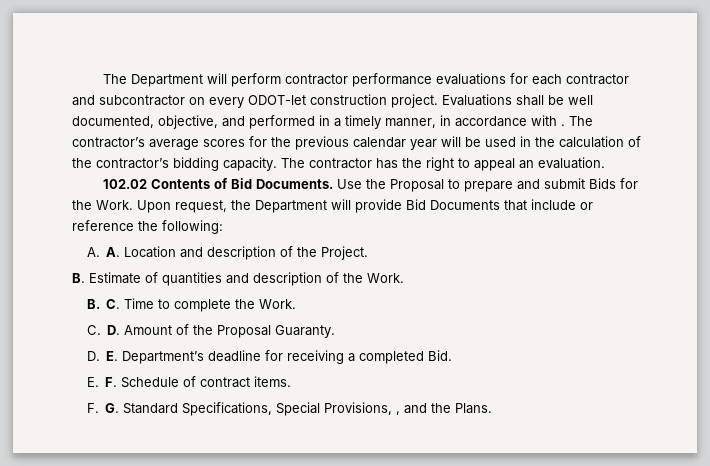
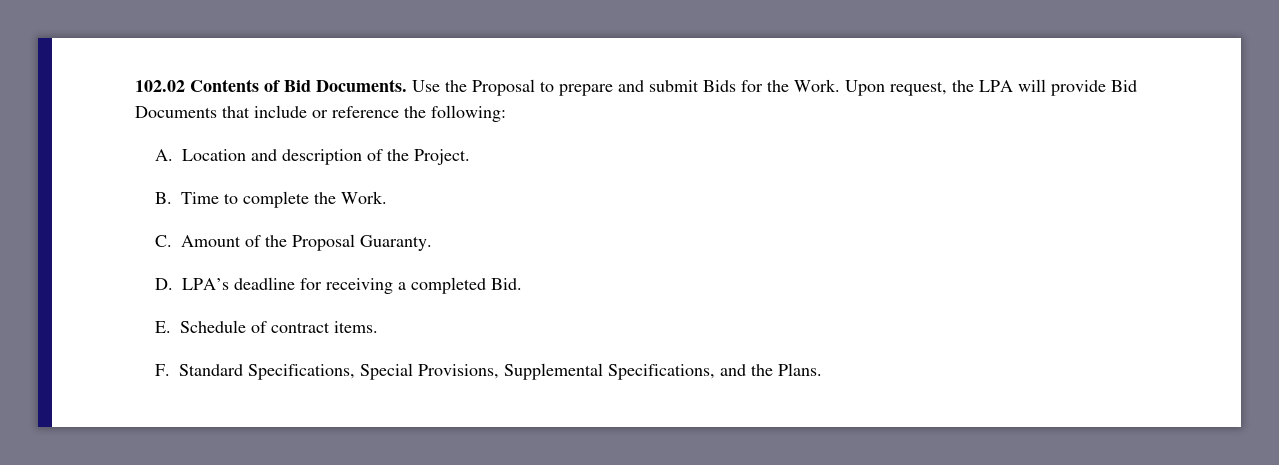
[102,73,629,87] [72,94,593,108] [72,115,593,129] [72,136,641,150] [72,157,605,171] The Department will perform contractor performance evaluations for each contractor and subcontractor on every ODOT-let construction project. Evaluations shall be well documented, objective, and performed in a timely manner, in accordance with . The contractor’s average scores for the previous calendar year will be used in the calculation of the contractor’s bidding capacity. The contractor has the right to appeal an evaluation. // -> (135, 86) none
[255,200,327,213] Department -> [979,80,1013,92] LPA
[106,247,121,257] A. -> (174, 155) none
[72,272,404,286] [86,299,121,309] // B. Estimate of quantities and description of the Work. // B. C. -> [155,192,173,204] // B.
[107,325,121,335] D. -> (173, 241) none
[106,351,205,364] E. Department’s -> [182,278,230,290] LPA’s
[105,377,118,387] F. -> (172, 327) none
[105,403,120,413] G. -> (171, 370) none
[396,411,401,415] , -> [504,363,716,380] Supplemental Specifications,

